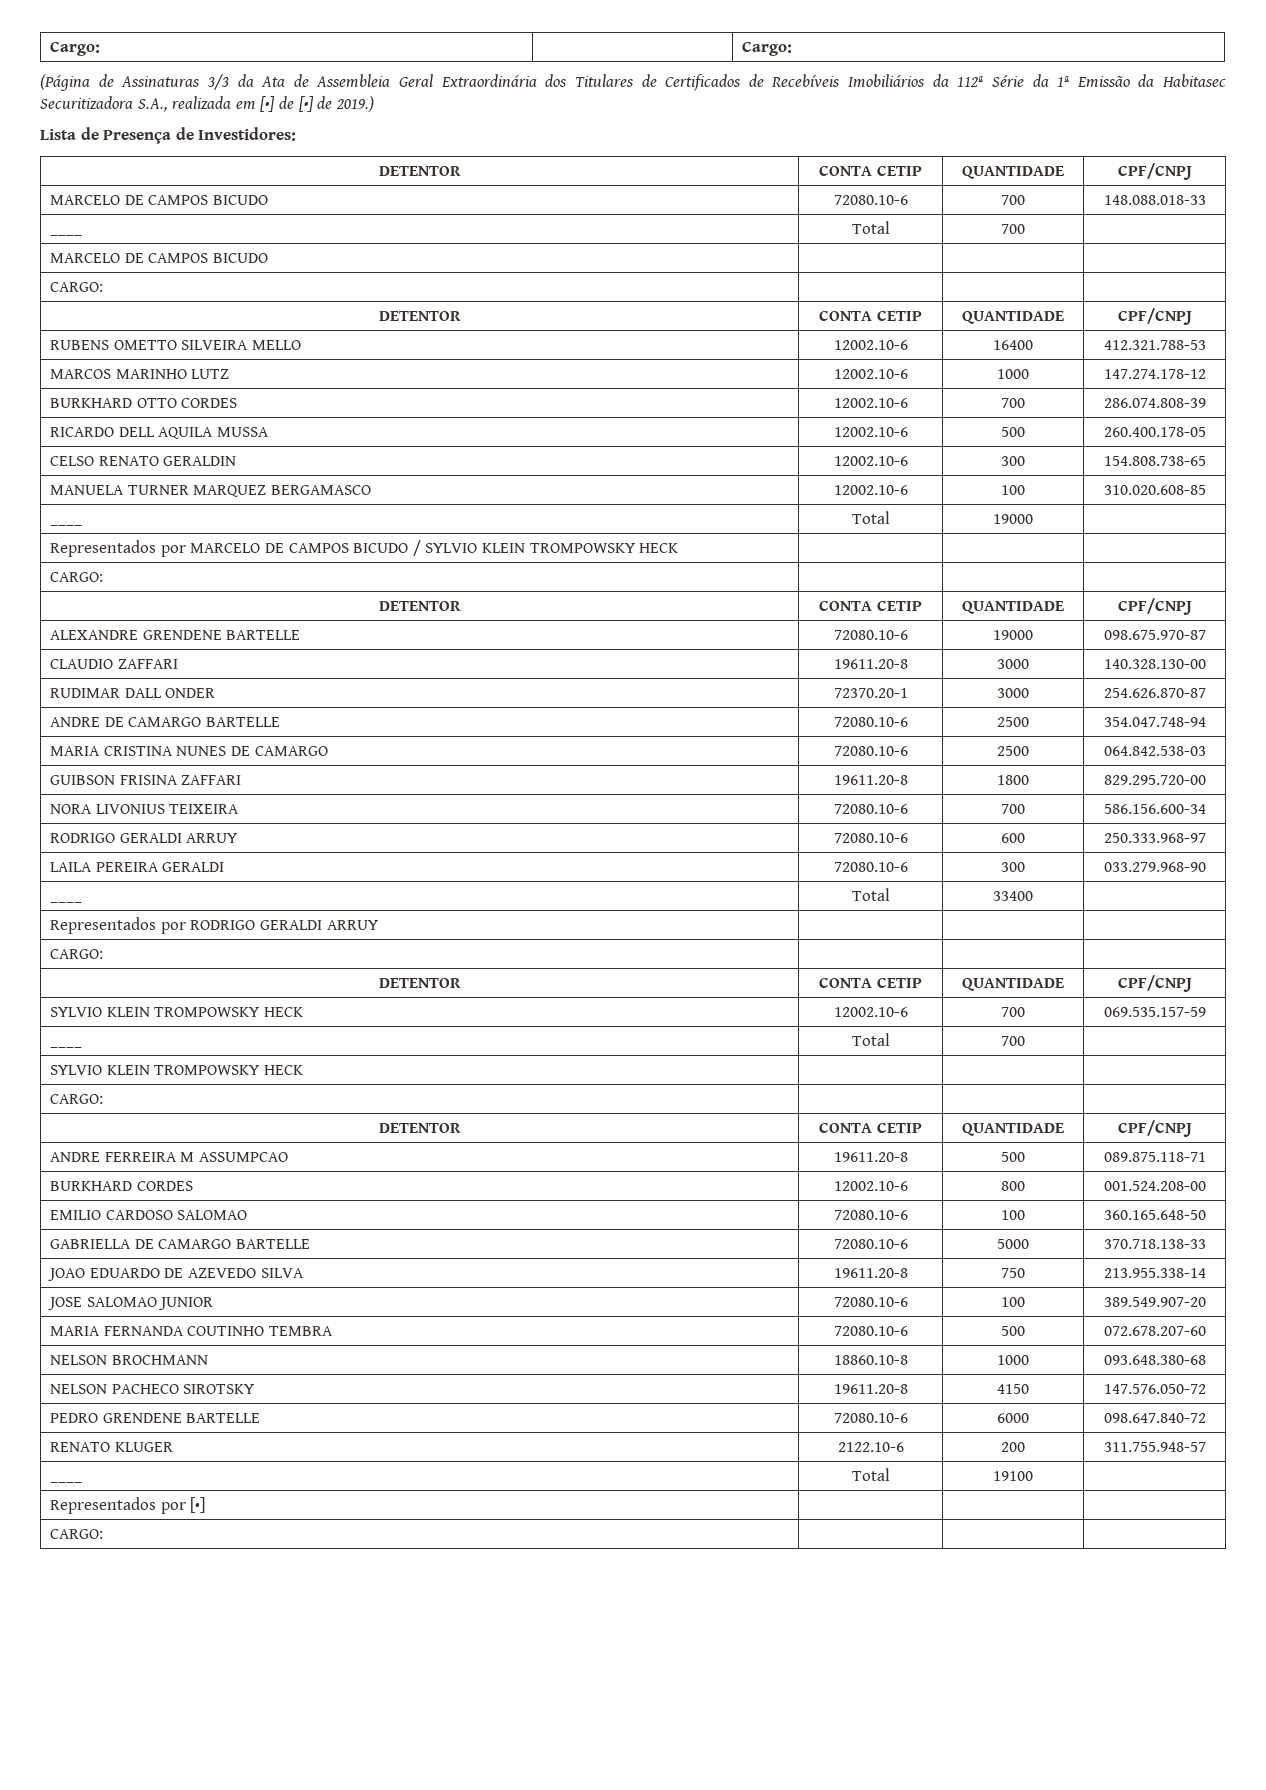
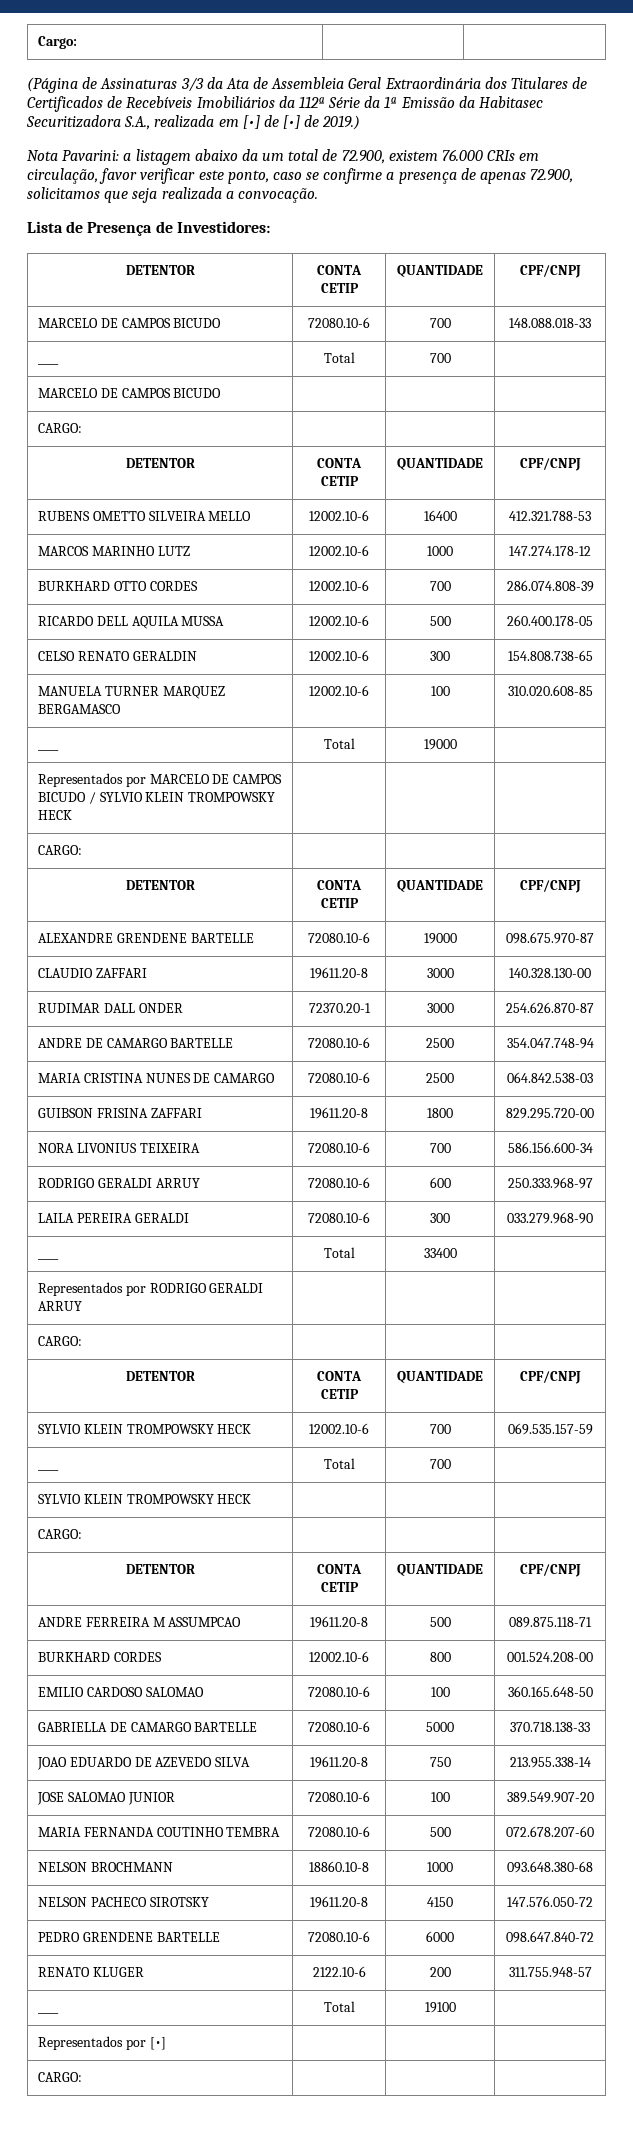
[742,41,793,56] Cargo: -> (77, 42) none
(374, 104) none -> [27,149,540,165] [27,168,574,184] [27,187,318,203] // Nota Pavarini: a listagem abaixo da um total de 72.900, existem 76.000 CRIs em circulação, favor verificar este ponto, caso se confirme a presença de apenas 72.900, solicitamos que seja realizada a convocação.

